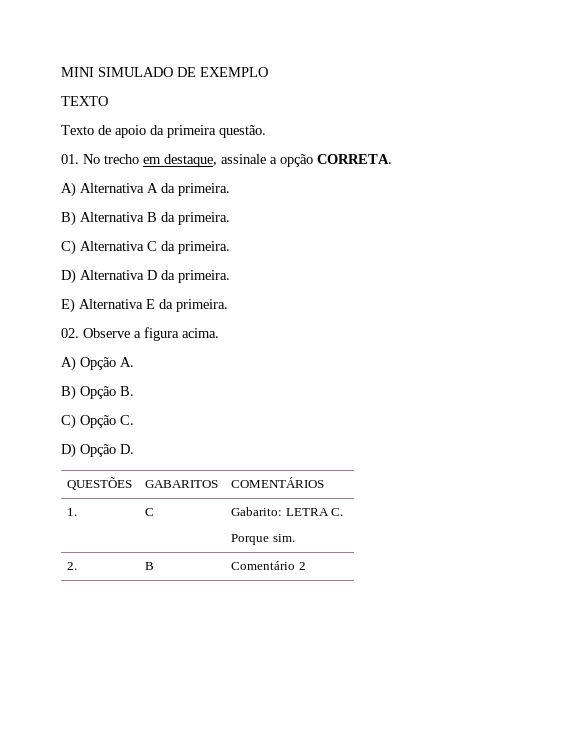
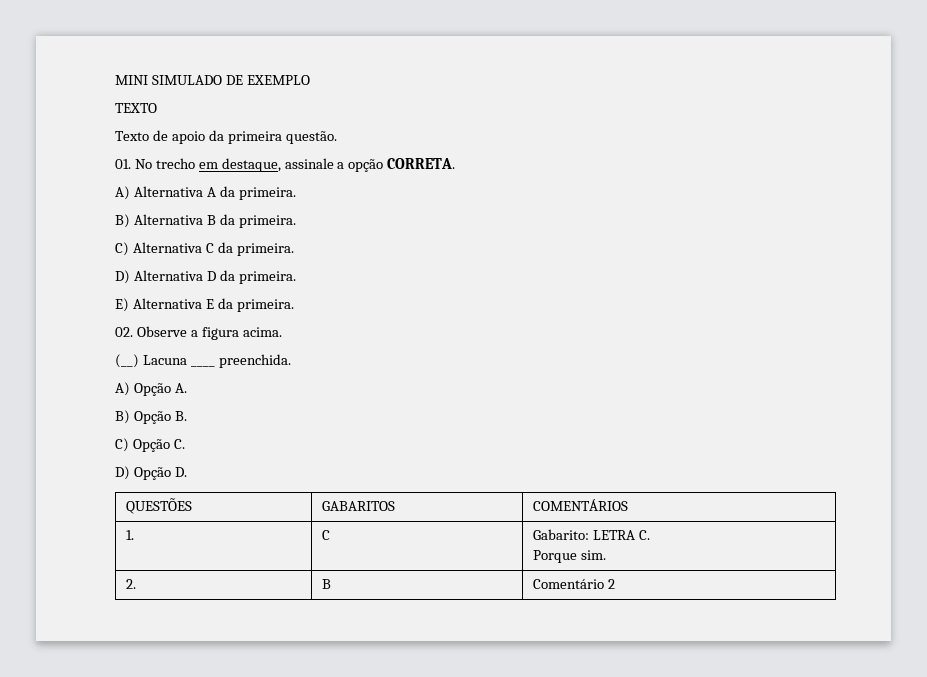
(219, 333) none -> [115,354,187,368] [190,354,291,368] // (__) Lacuna ____ preenchida.

